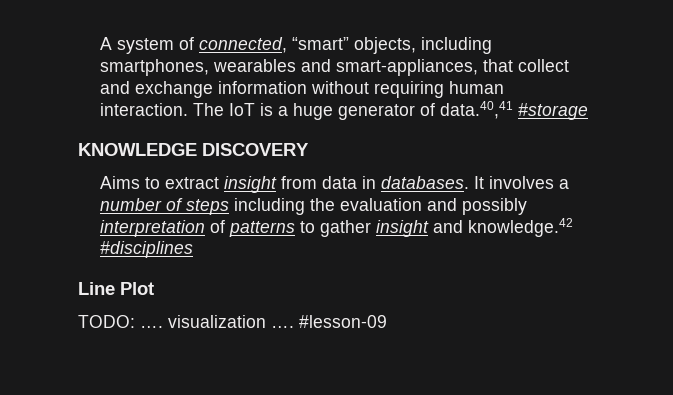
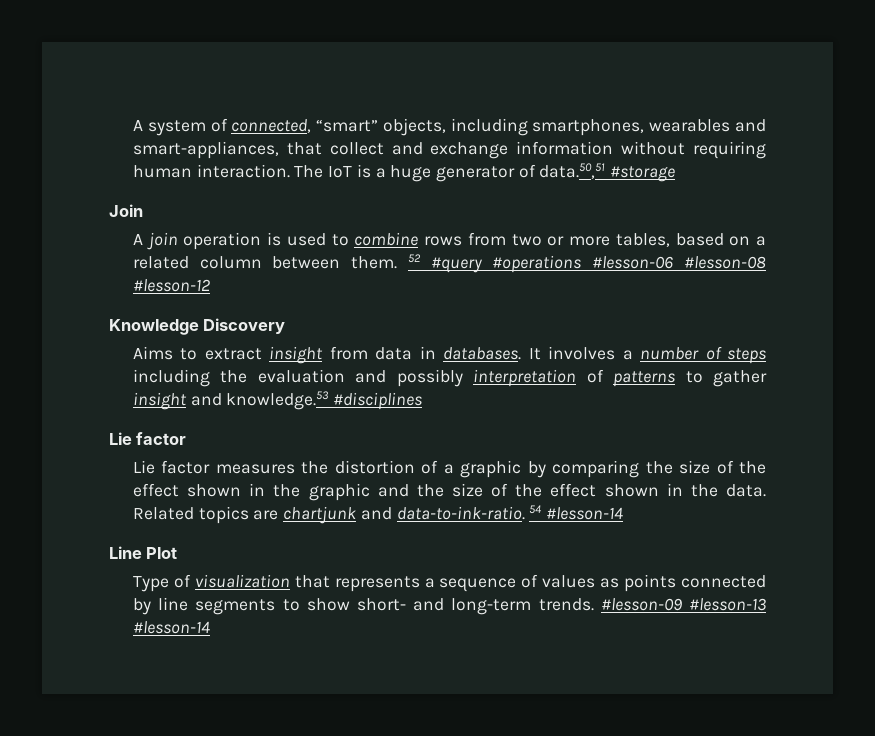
[439,101,513,119] data.40,41 -> [539,163,606,179] data.50,51
[78,143,309,156] KNOWLEDGE DISCOVERY -> [109,204,143,217] [132,232,767,250] [132,254,766,273] [132,279,210,292] [109,318,286,335] Join // A join operation is used to combine rows from two or more tables, based on a related column between them. 52 #query #operations #lesson-06 #lesson-08 #lesson-12 // Knowledge Discovery
[467,218,573,237] knowledge.42 -> [226,391,330,410] knowledge.53
[78,282,154,295] [78,315,387,328] Line Plot // TODO: …. visualization …. #lesson-09 -> [109,432,187,445] [132,460,766,478] [132,483,767,501] [132,505,624,524] [109,546,178,559] [132,574,766,592] [132,597,766,615] [132,621,210,634] Lie factor // Lie factor measures the distortion of a graphic by comparing the size of the effect shown in the graphic and the size of the effect shown in the data. Related topics are chartjunk and data-to-ink-ratio. 54 #lesson-14 // Line Plot // Type of visualization that represents a sequence of values as points connected by line segments to show short- and long-term trends. #lesson-09 #lesson-13 #lesson-14

